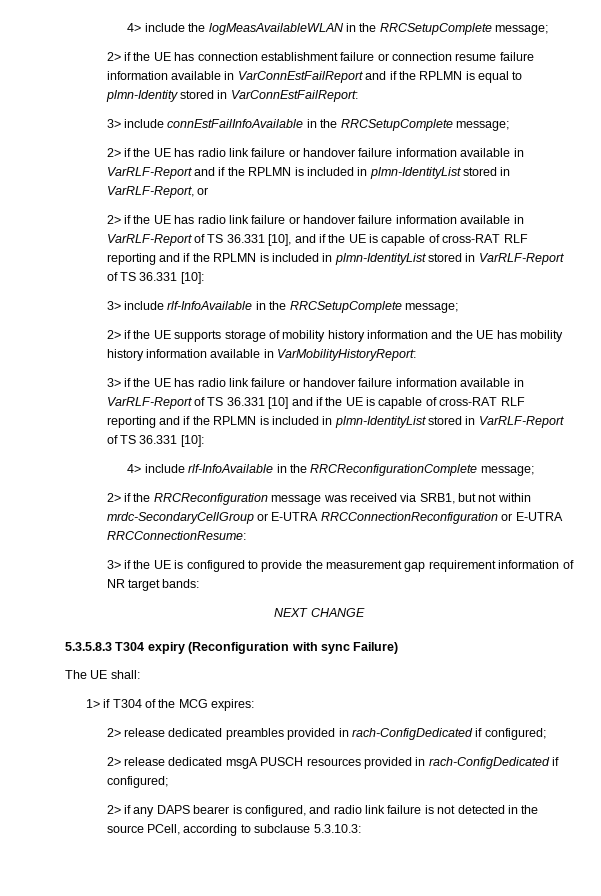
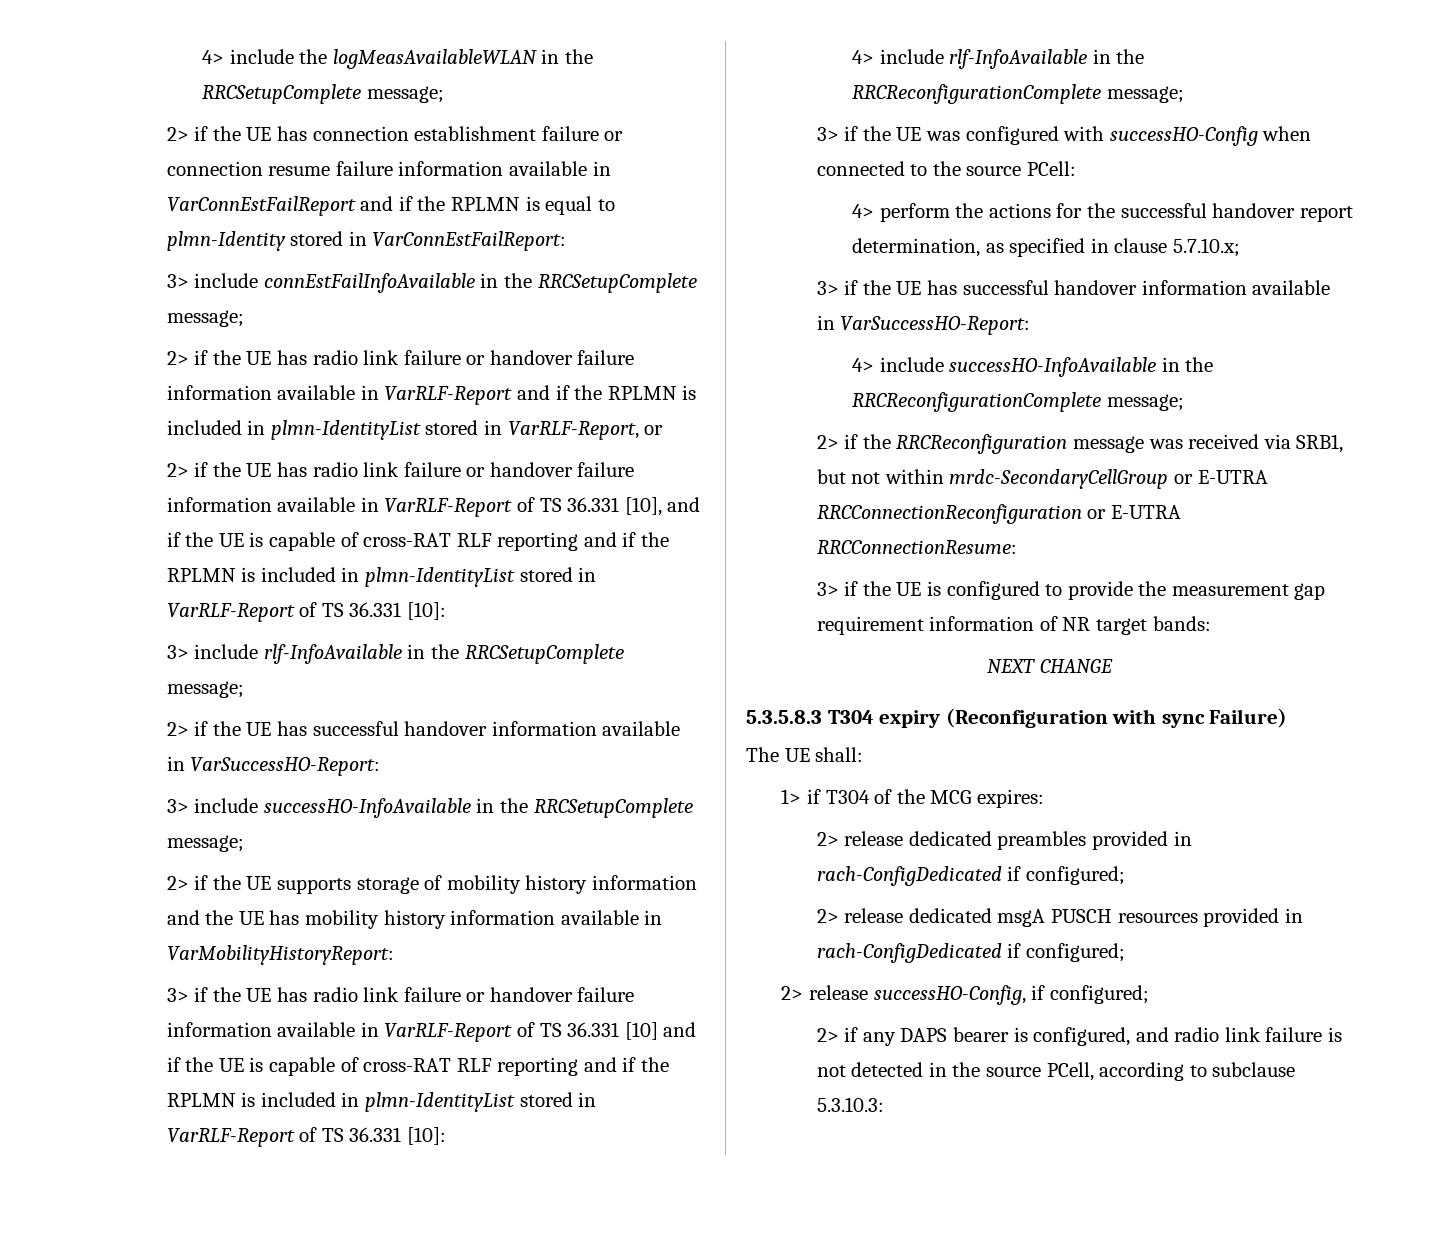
(458, 308) none -> [166,721,681,736] [166,756,381,776] [166,798,693,818] [166,835,244,852] // 2> if the UE has successful handover information available in VarSuccessHO-Report: // 3> include successHO-InfoAvailable in the RRCSetupComplete message;
(534, 471) none -> [816,126,1312,146] [816,161,1077,176] [852,203,1353,222] [852,238,1241,257] [816,280,1331,295] [816,315,1031,335] [852,357,1214,377] [852,392,1184,412] // 3> if the UE was configured with successHO-Config when connected to the source PCell: // 4> perform the actions for the successful handover report determination, as specified in clause 5.7.10.x; // 3> if the UE has successful handover information available in VarSuccessHO-Report: // 4> include successHO-InfoAvailable in the RRCReconfigurationComplete message;
(168, 782) none -> [781,985,1149,1005] // 2> release successHO-Config, if configured;

